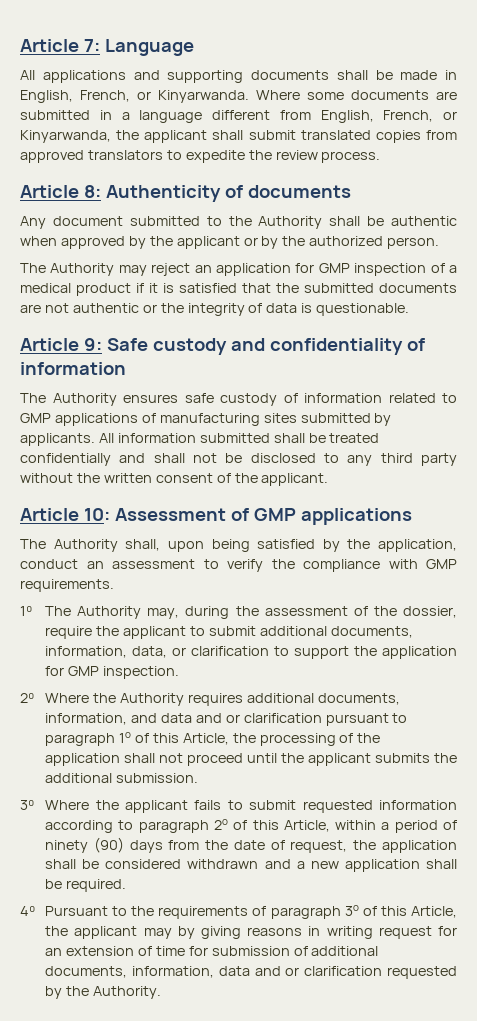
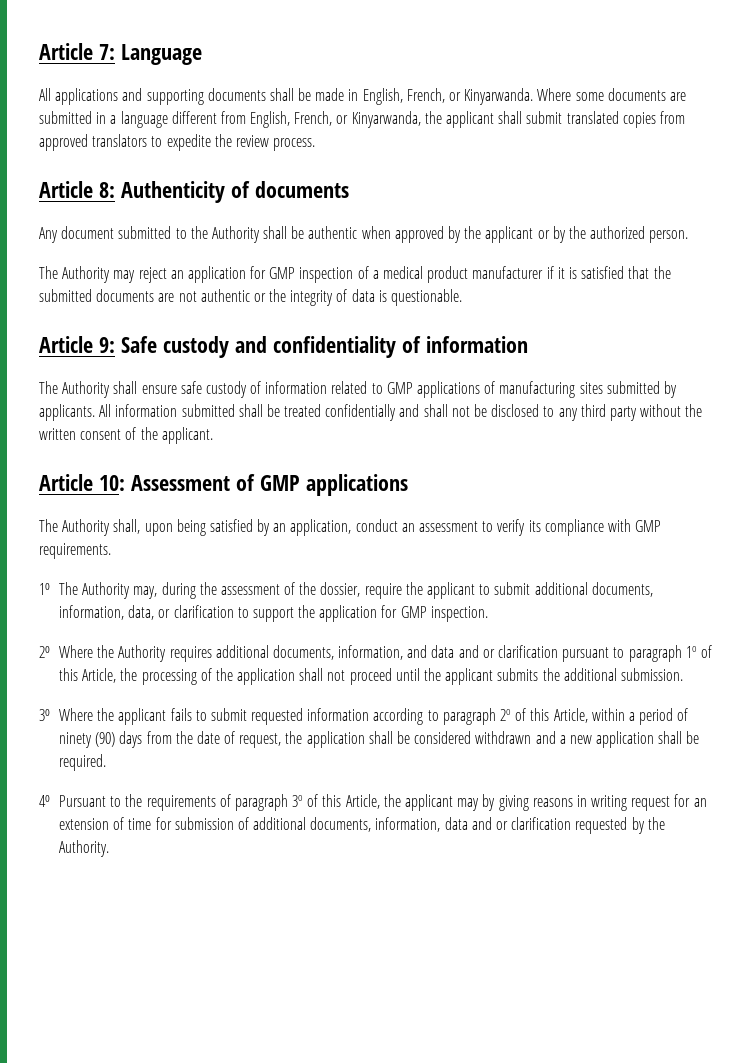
(131, 289) none -> [472,266,544,279] manufacturer
[123,394,178,403] ensures -> [113,381,177,394] shall ensure
[347,539,371,549] the -> [273,523,287,532] an
[271,559,295,569] the -> [528,520,541,532] its

